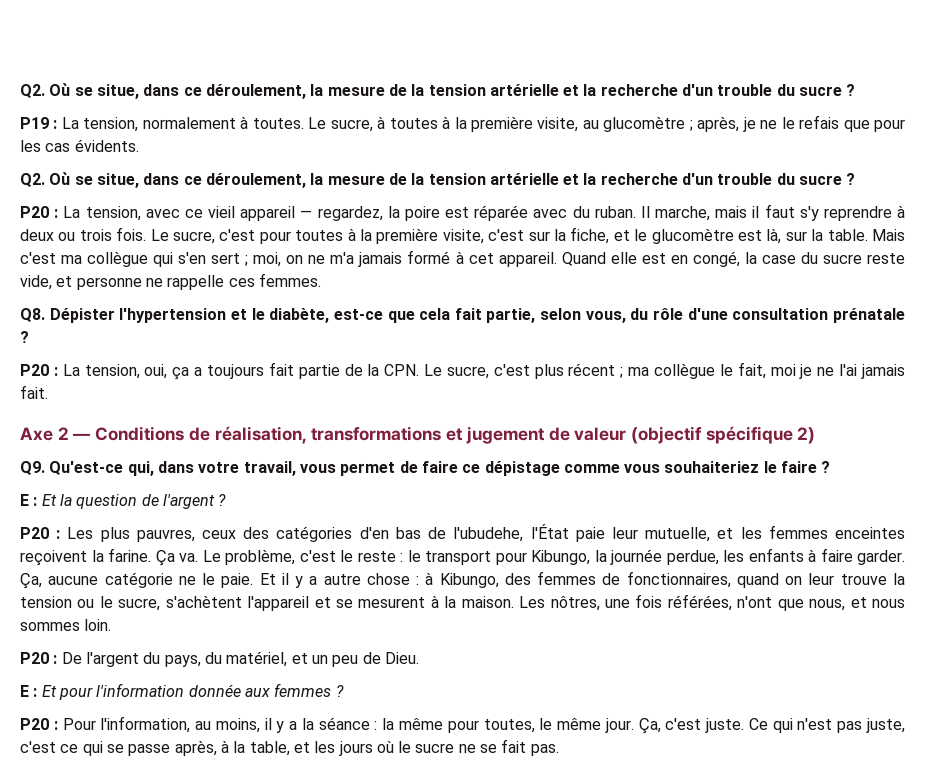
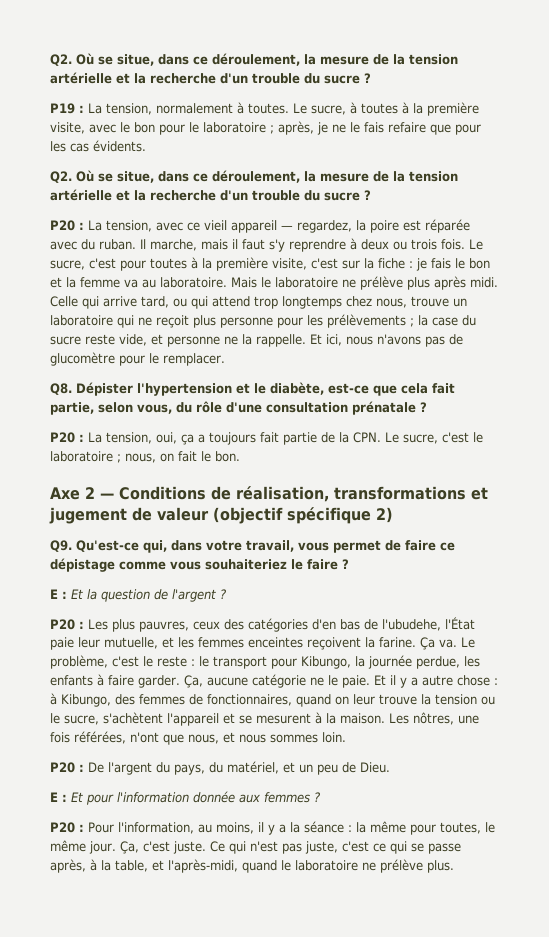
[582,116,686,132] au glucomètre -> [89,122,266,135] avec le bon pour le laboratoire
[799,115,840,129] refais -> [364,122,426,133] fais refaire
[570,227,905,244] [20,250,740,267] fiche, et le glucomètre est là, sur la table. Mais c'est ma collègue qui s'en sert ; moi, on ne m'a jamais formé à cet appareil. Quand elle est en congé, -> [378,258,490,271] [50,276,498,290] [50,296,467,309] [50,314,414,328] fiche : je fais le bon et la femme va au laboratoire. Mais le laboratoire ne prélève plus après midi. Celle qui arrive tard, ou qui attend trop longtemps chez nous, trouve un laboratoire qui ne reçoit plus personne pour les prélèvements ;
[167,273,321,290] rappelle ces femmes. -> [242,334,463,347] [50,352,225,366] la rappelle. Et ici, nous n'avons pas de glucomètre pour le remplacer.
[534,362,905,379] [20,385,48,399] plus récent ; ma collègue le fait, moi je ne l'ai jamais fait. -> [473,432,483,443] [50,451,240,463] le laboratoire ; nous, on fait le bon.
[314,739,559,756] les jours où le sucre ne se fait pas. -> [168,859,454,873] l'après-midi, quand le laboratoire ne prélève plus.

